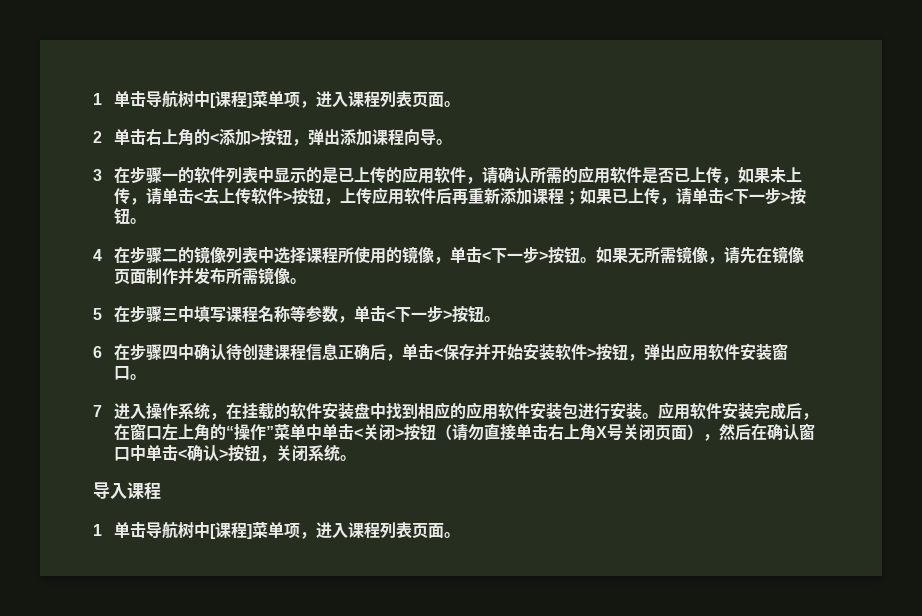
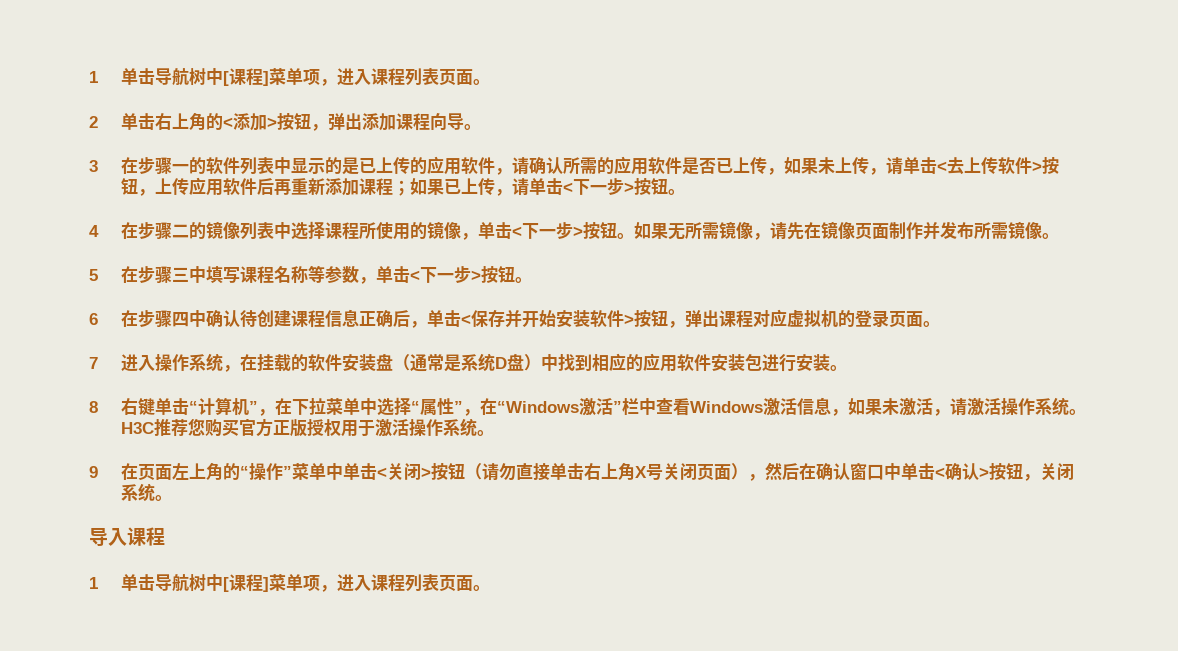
[675,343,788,361] [113,366,130,380] 应用软件安装窗口 -> [718,309,923,328] 课程对应虚拟机的登录页面
(370, 410) none -> [392,353,541,372] （通常是系统D盘）
[657,402,818,420] [113,423,162,440] 应用软件安装完成后，在窗口 -> [89,397,1086,416] [120,418,494,437] [89,463,172,480] // 8右键单击“计算机”，在下拉菜单中选择“属性”，在“Windows激活”栏中查看Windows激活信息，如果未激活，请激活操作系统。H3C推荐您购买官方正版授权用于激活操作系统。 // 9在页面

